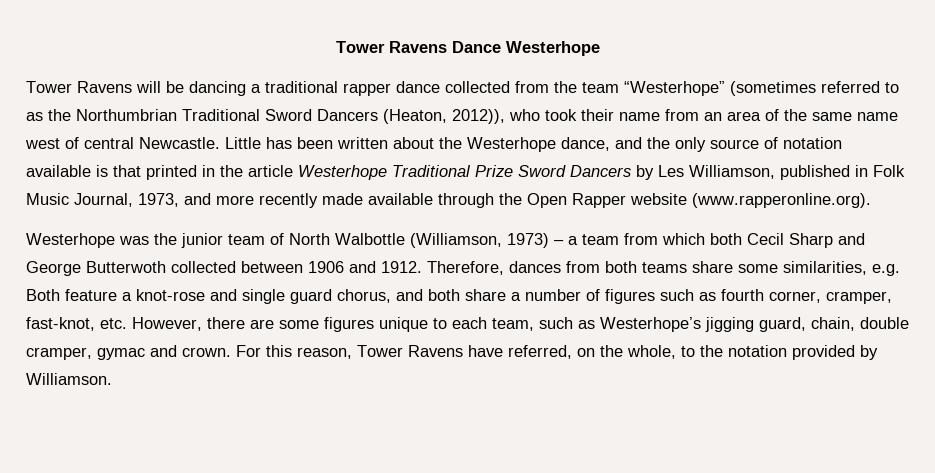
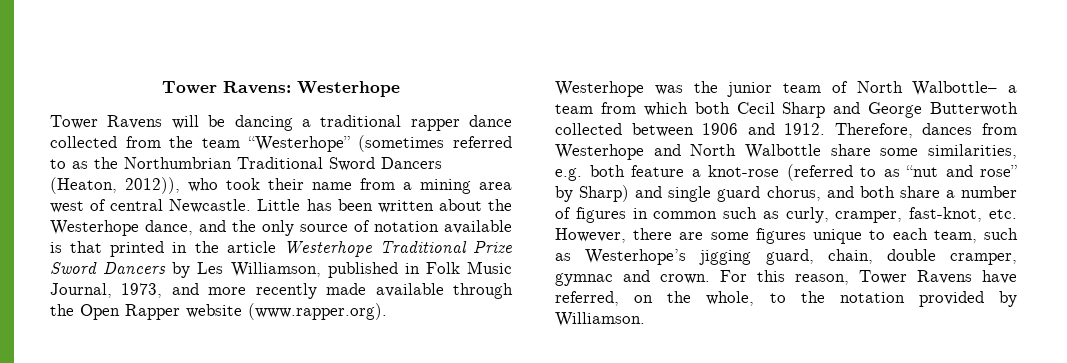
[335,41,501,53] Tower Ravens Dance -> [162,81,291,94] Tower Ravens:
[704,109,898,121] an area of the same name -> [403,179,512,194] a mining area
[692,193,871,208] (www.rapperonline.org). -> [248,303,387,320] (www.rapper.org).
[335,233,564,248] Walbottle (Williamson, 1973) – -> [912,81,998,96] Walbottle–
[605,261,687,273] both teams -> [555,144,821,160] Westerhope and North Walbottle
[26,289,60,301] Both -> [589,165,625,177] both
(205, 295) none -> [786,164,1017,181] [555,185,630,202] (referred to as “nut and rose” by Sharp)
[660,289,821,303] such as fourth corner, -> [632,207,829,223] in common such as curly,
[97,348,145,360] gymac -> [555,273,613,286] gymnac

